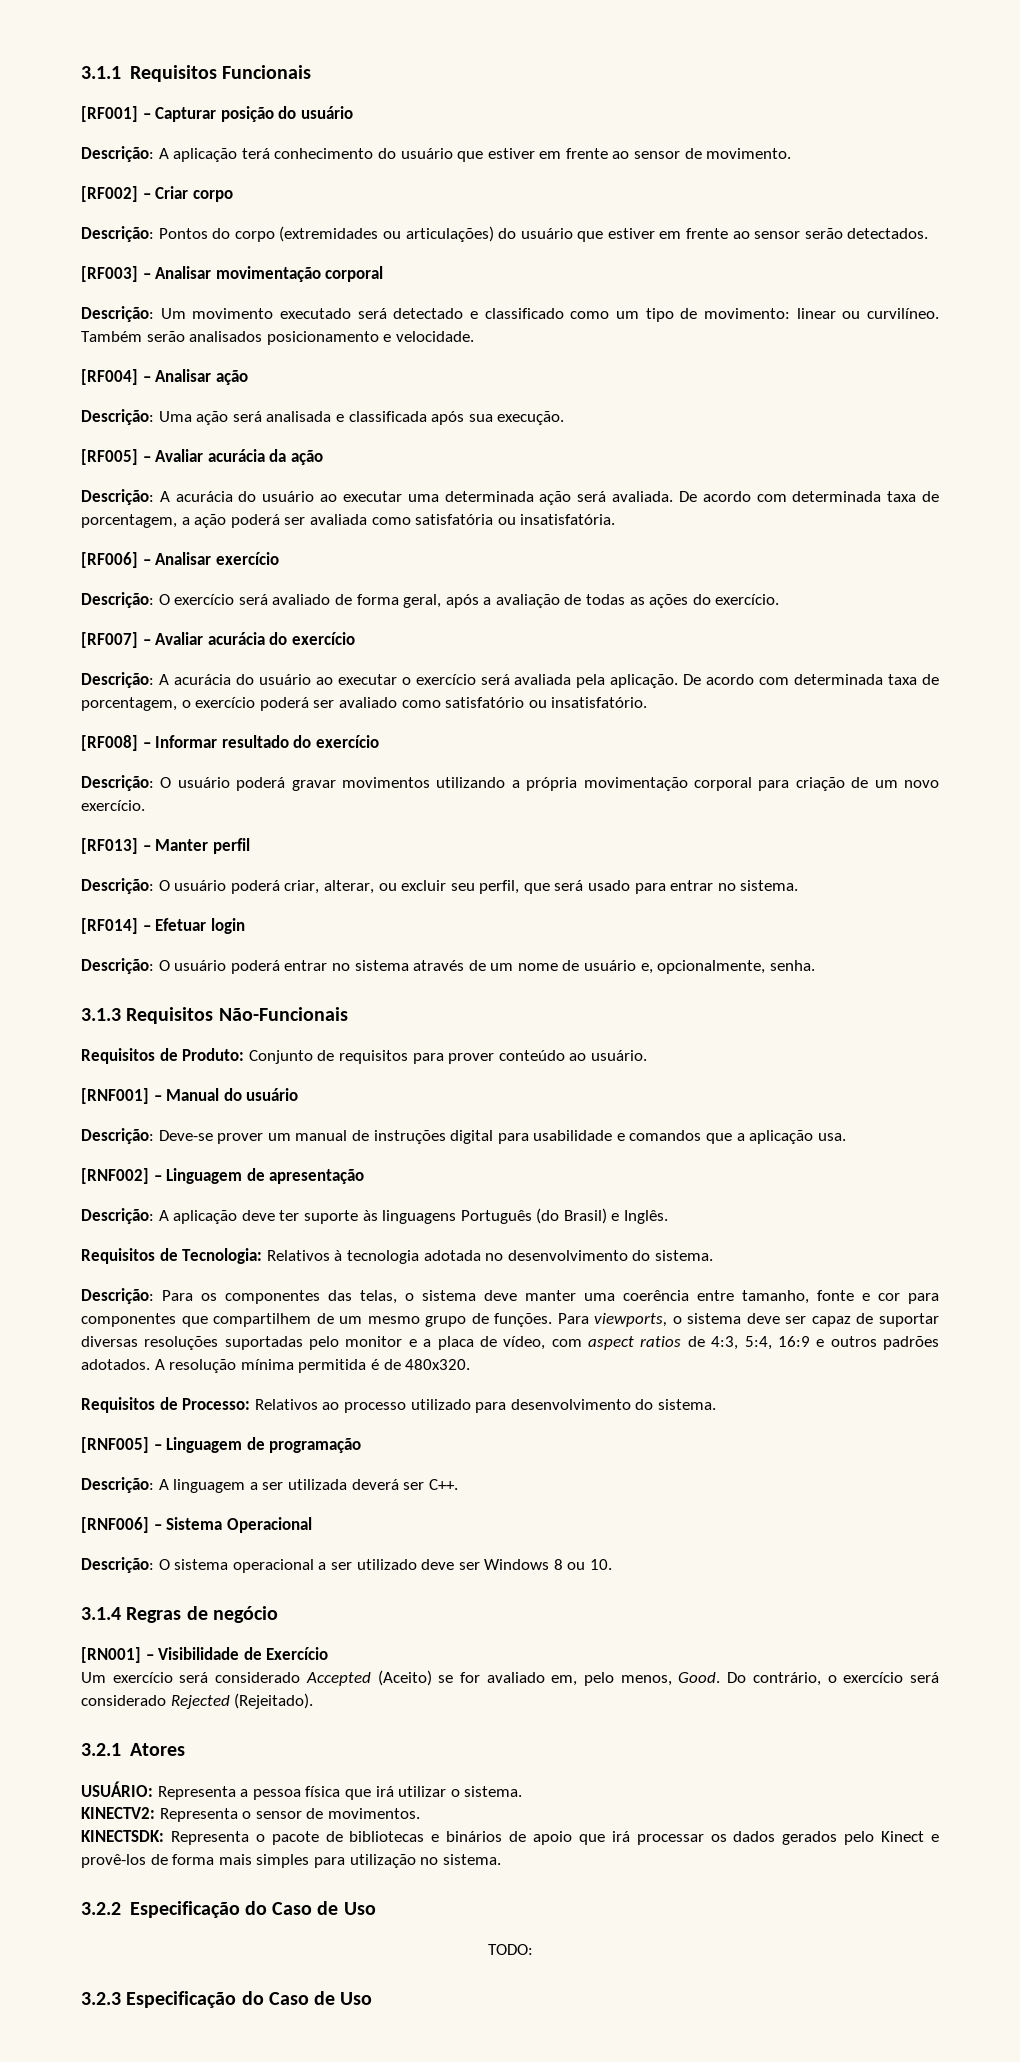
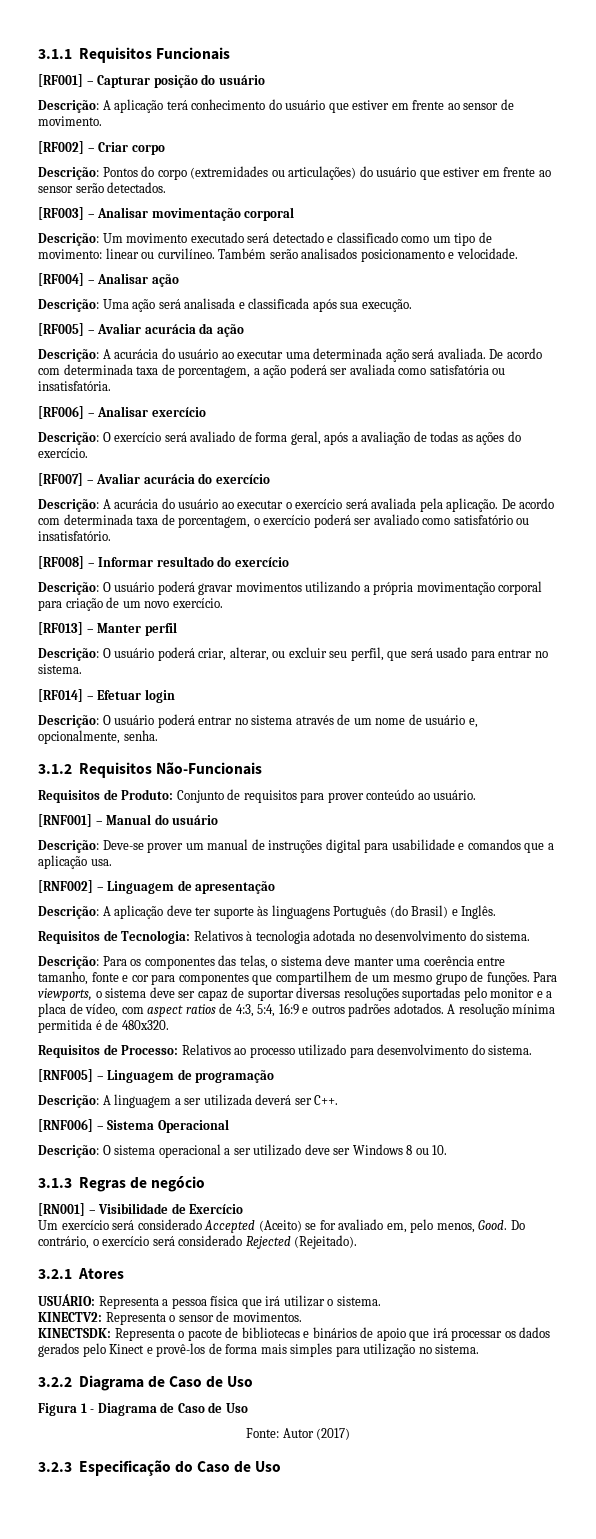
[81,1008,121,1021] 3.1.3 -> [38,764,72,774] 3.1.2
[81,1607,121,1620] 3.1.4 -> [38,1178,72,1188] 3.1.3
[129,1901,376,1918] [487,1944,533,1955] [81,1991,373,2008] Especificação do Caso de Uso // TODO: // 3.2.3 Especificação do Caso de Uso -> [78,1375,254,1391] [38,1402,248,1416] [245,1428,351,1440] [38,1460,282,1476] Diagrama de Caso de Uso // Figura 1 - Diagrama de Caso de Uso // Fonte: Autor (2017) // 3.2.3 Especificação do Caso de Uso

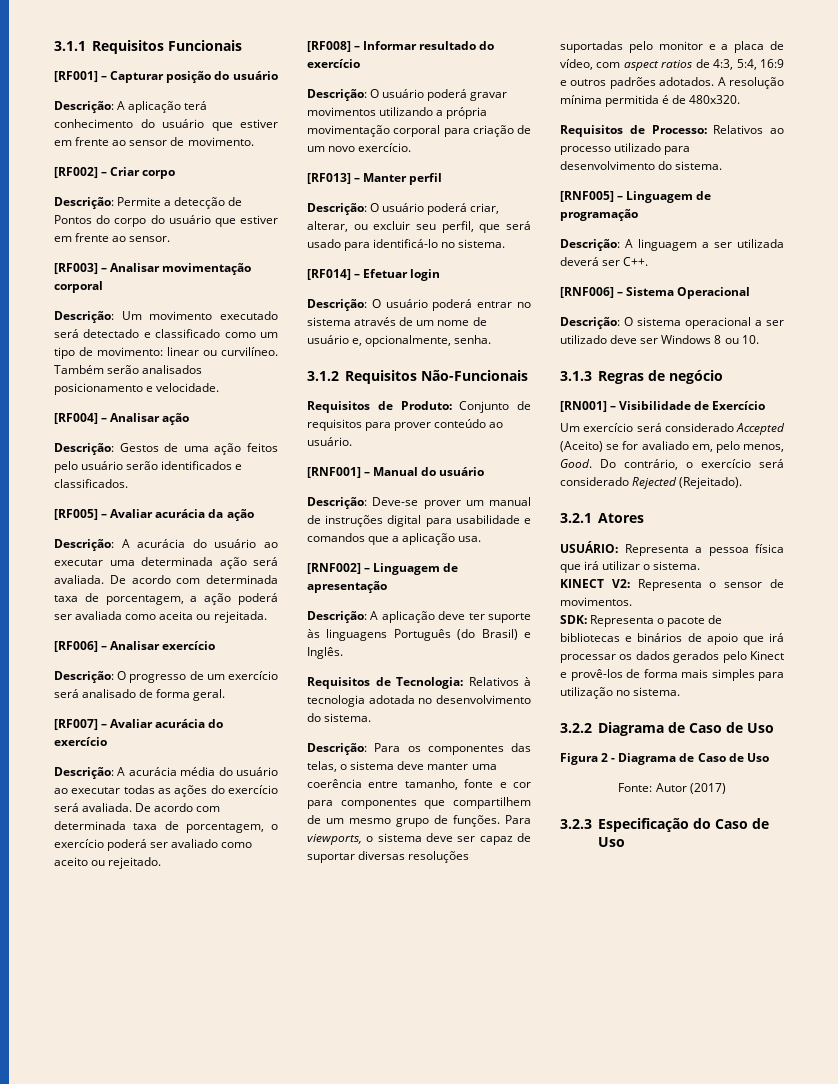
[102,166,551,180] [38,182,167,193] Pontos do corpo (extremidades ou articulações) do usuário que estiver em frente ao sensor serão detectados. -> [117,197,243,209] [54,215,278,227] [54,233,171,242] Permite a detecção de Pontos do corpo do usuário que estiver em frente ao sensor.
[102,298,412,312] Uma ação será analisada e classificada após sua execução. -> [119,443,278,455] [54,461,243,473] [54,479,128,488] Gestos de uma ação feitos pelo usuário serão identificados e classificados.
[429,365,506,375] [38,381,111,391] satisfatória ou insatisfatória. -> [159,611,267,623] aceita ou rejeitada.
[114,431,521,445] [38,448,88,458] exercício será avaliado de forma geral, após a avaliação de todas as ações do exercício. -> [129,671,278,683] [54,689,226,701] progresso de um exercício será analisado de forma geral.
[161,498,499,512] do usuário ao executar o exercício será avaliada pela aplicação. -> [180,767,278,776] [54,785,278,797] [54,803,133,812] média do usuário ao executar todas as ações do exercício será avaliada.
[453,515,530,525] [38,531,111,541] satisfatório ou insatisfatório. -> [54,857,162,869] aceito ou rejeitado.
[498,649,533,658] entrar -> [373,239,439,248] identificá-lo
[38,1312,102,1322] KINECTV2: -> [560,579,630,588] KINECT V2:
[38,1328,111,1338] KINECTSDK: -> [560,615,587,624] SDK:
[80,1403,87,1413] 1 -> [601,753,609,762] 2

